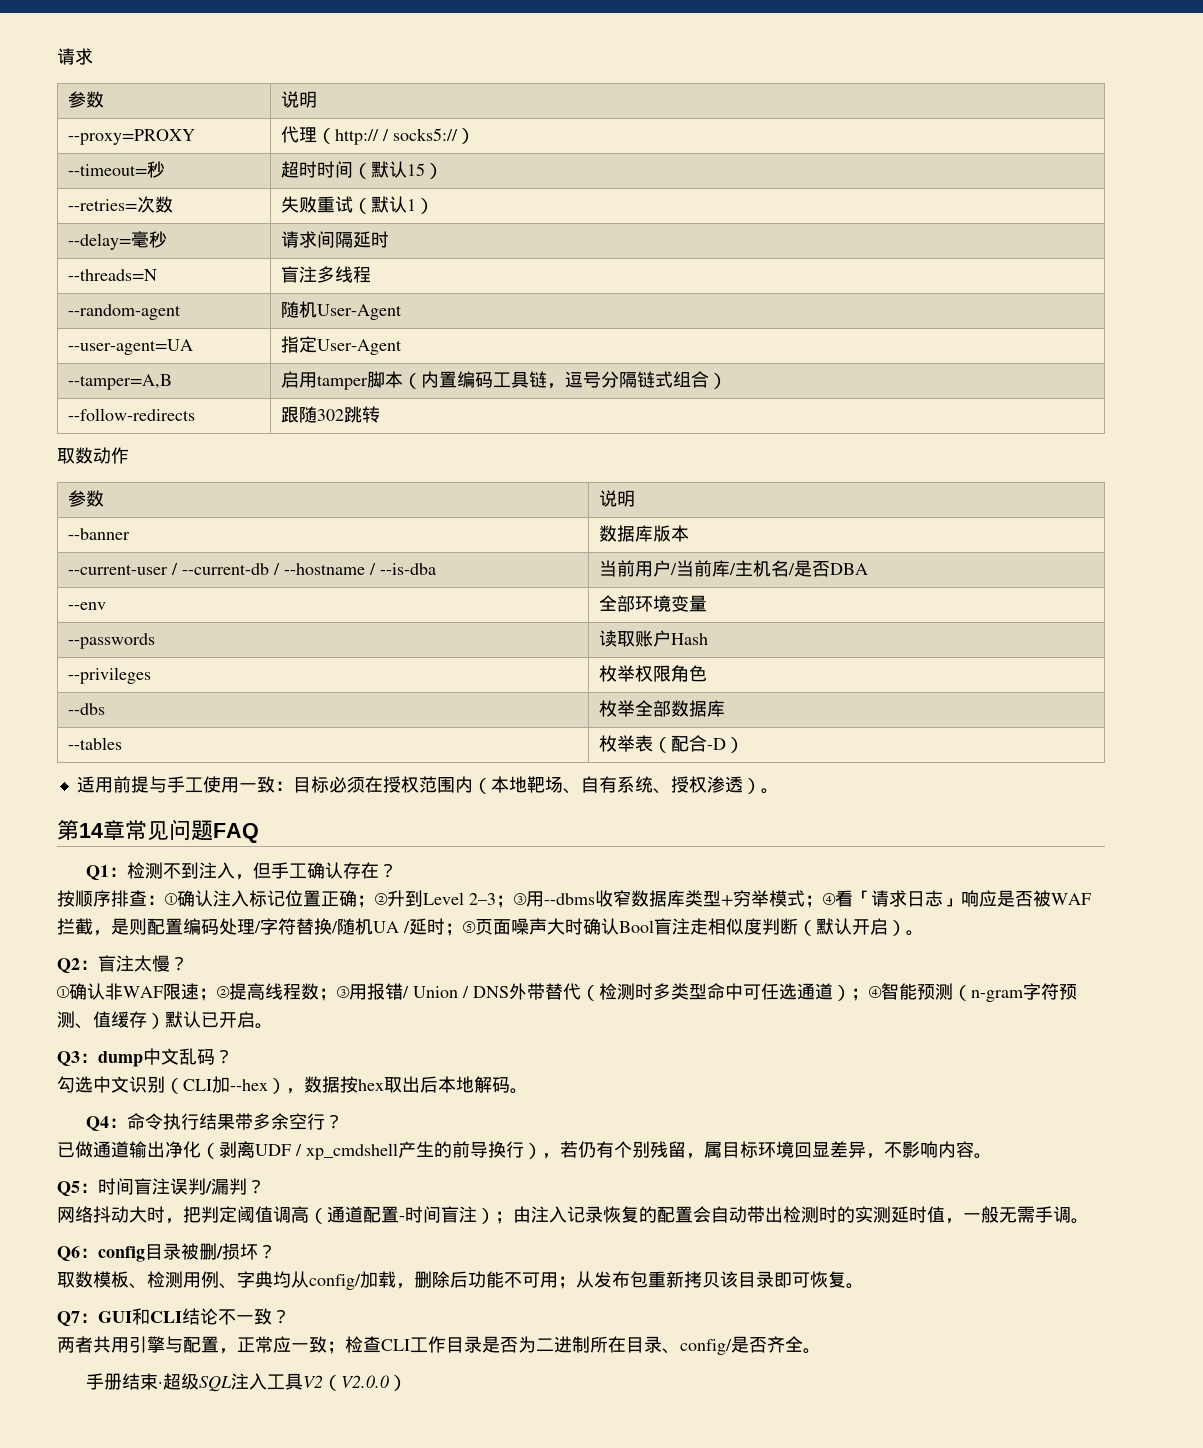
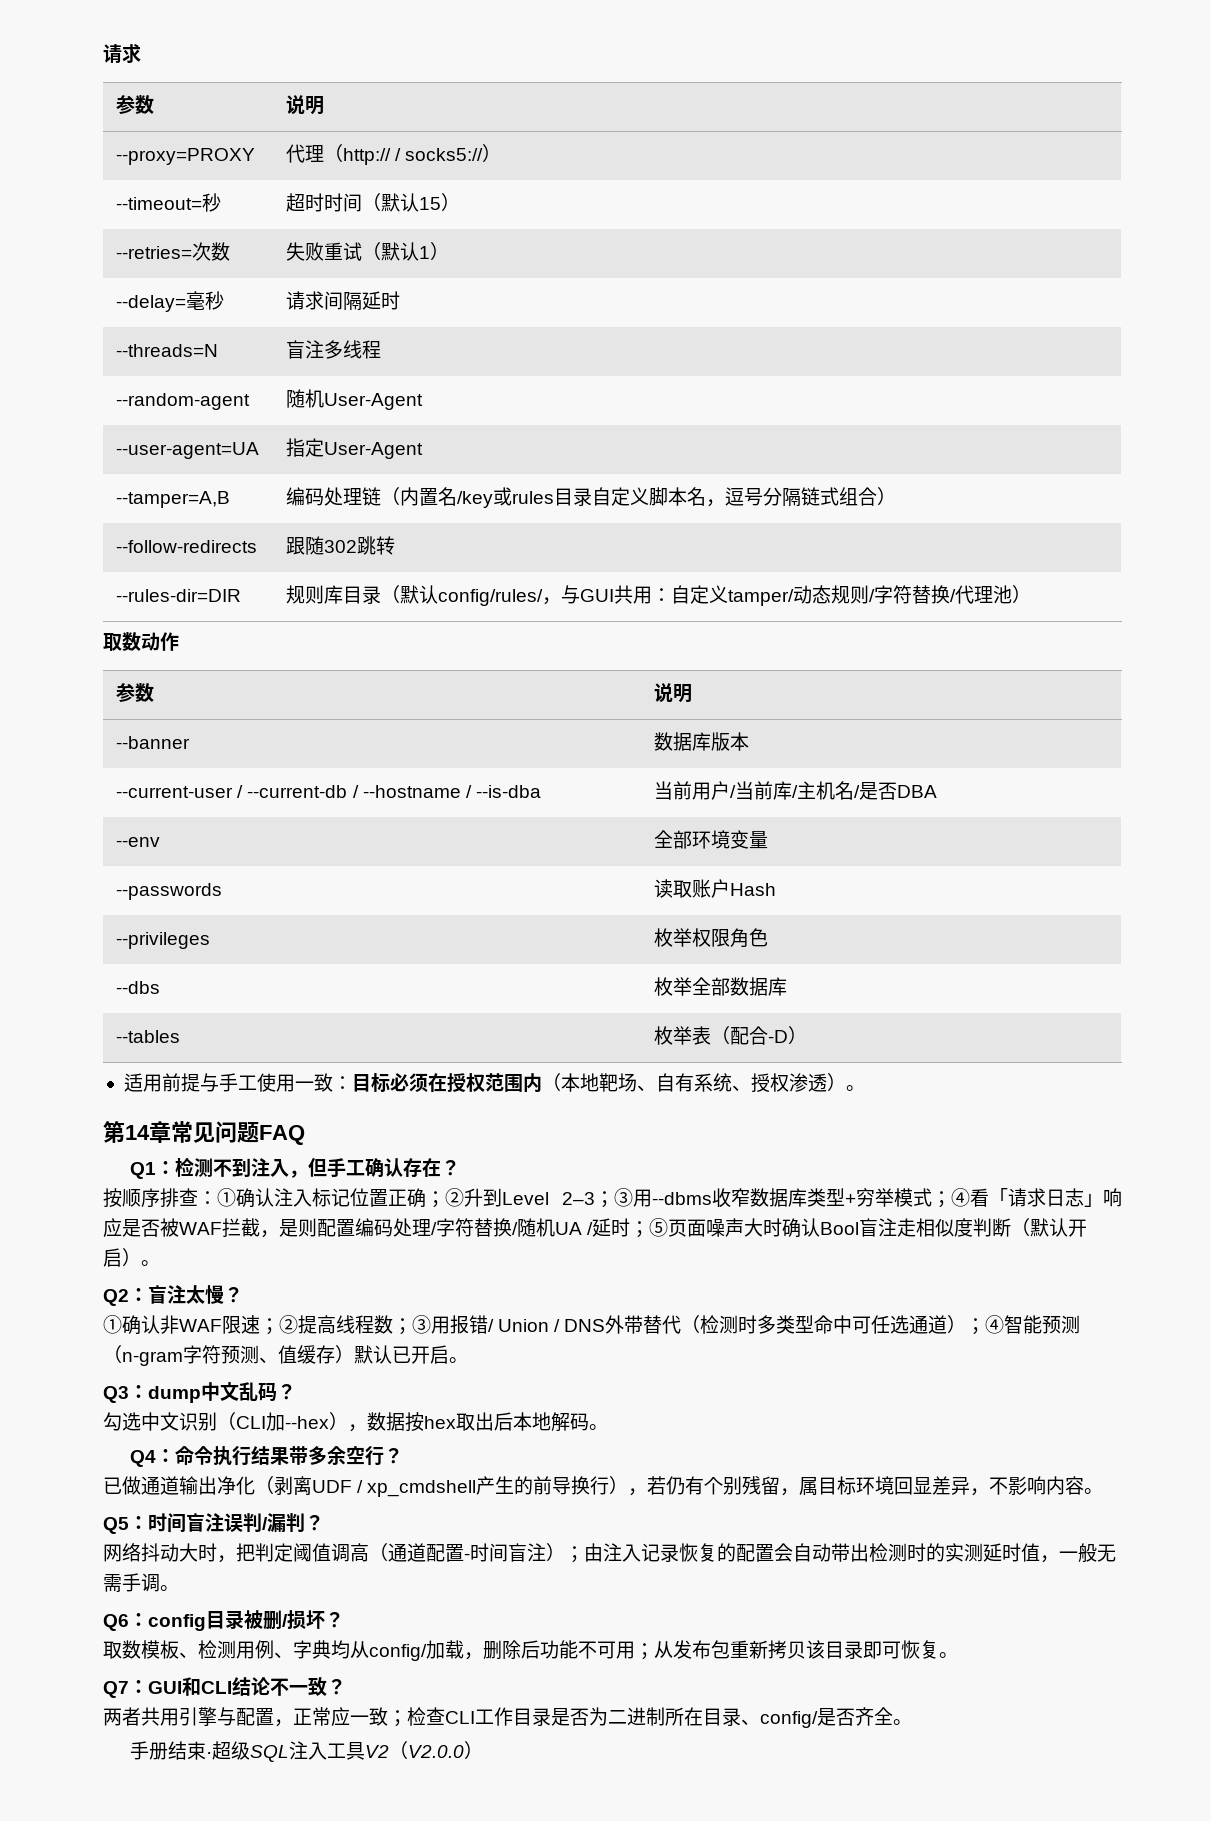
[281,371,548,390] 启用tamper脚本（内置编码工具链 -> [286,487,707,508] 编码处理链（内置名/key或rules目录自定义脚本名
(381, 414) none -> [116,589,242,602] [286,585,1032,606] // --rules-dir=DIR | 规则库目录（默认config/rules/，与GUI共用：自定义tamper/动态规则/字符替换/代理池）

